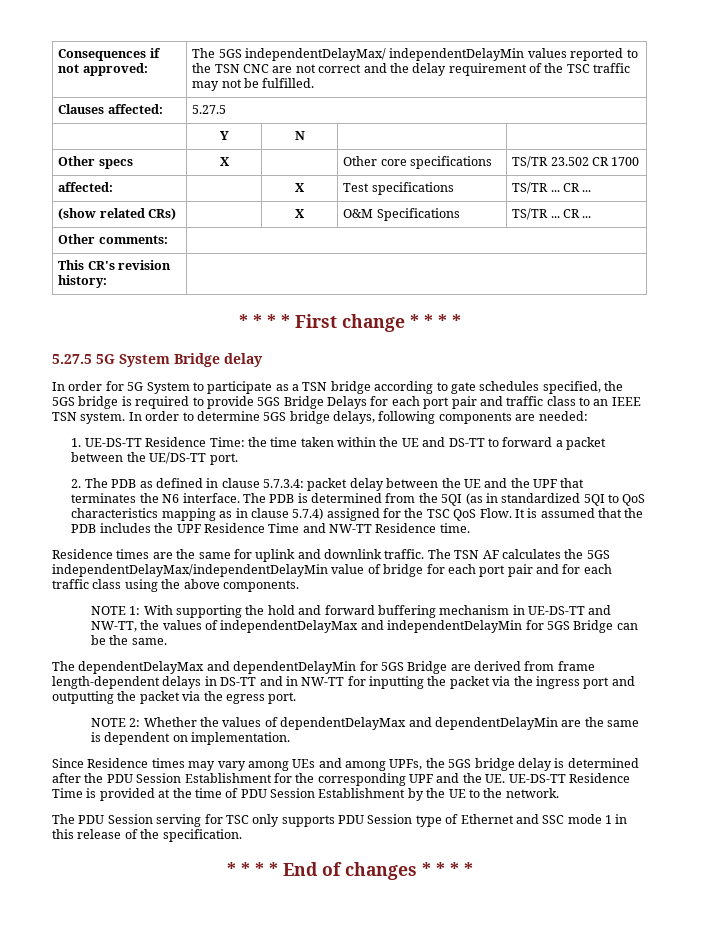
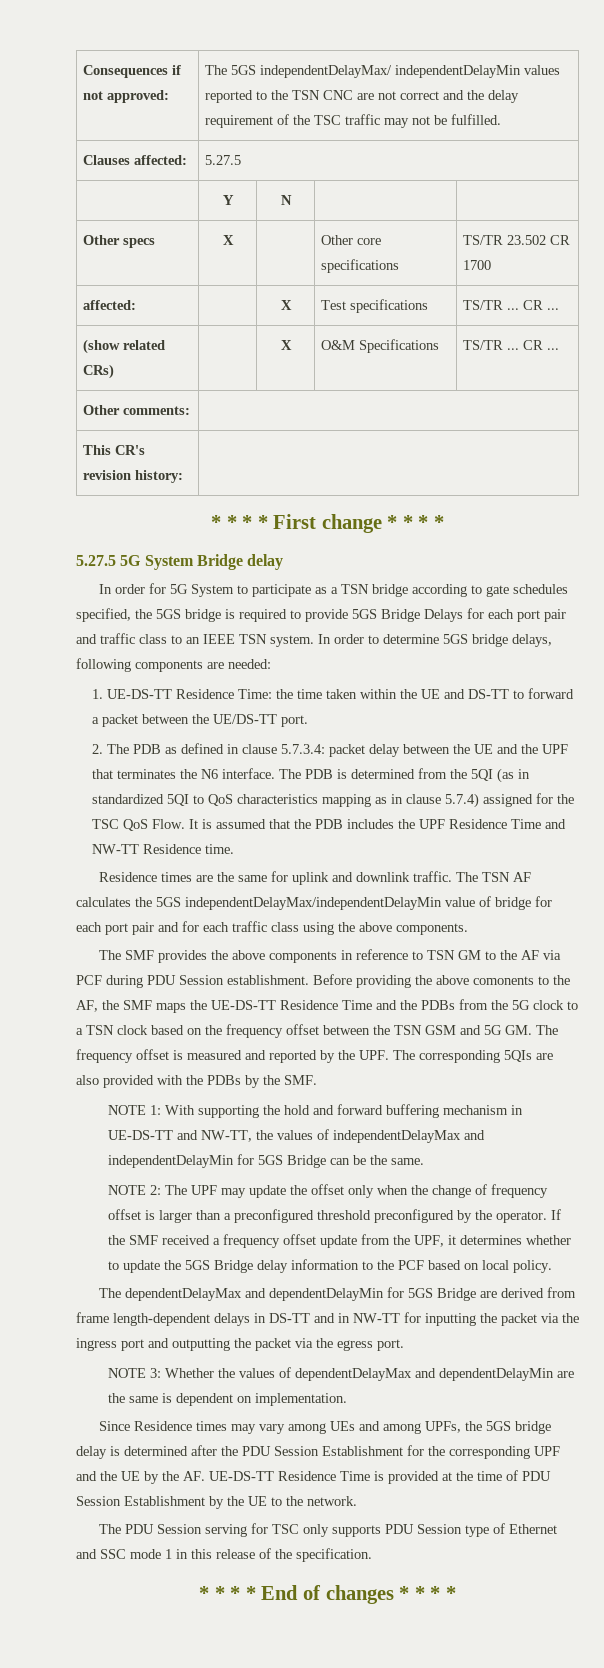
(299, 586) none -> [98,949,561,963] [76,974,570,988] [76,999,578,1013] [76,1024,558,1038] [76,1049,553,1063] [76,1075,317,1088] // The SMF provides the above components in reference to TSN GM to the AF via PCF during PDU Session establishment. Before providing the above comonents to the AF, the SMF maps the UE-DS-TT Residence Time and the PDBs from the 5G clock to a TSN clock based on the frequency offset between the TSN GSM and 5G GM. The frequency offset is measured and reported by the UPF. The corresponding 5QIs are also provided with the PDBs by the SMF.
(167, 641) none -> [108,1184,549,1198] [108,1209,562,1223] [108,1234,572,1248] [108,1259,553,1273] // NOTE 2: The UPF may update the offset only when the change of frequency offset is larger than a preconfigured threshold preconfigured by the operator. If the SMF received a frequency offset update from the UPF, it determines whether to update the 5GS Bridge delay information to the PCF based on local policy.
[129,718,141,727] 2: -> [150,1368,162,1378] 3:
[485,774,506,783] UE. -> [121,1471,205,1484] UE by the AF.

